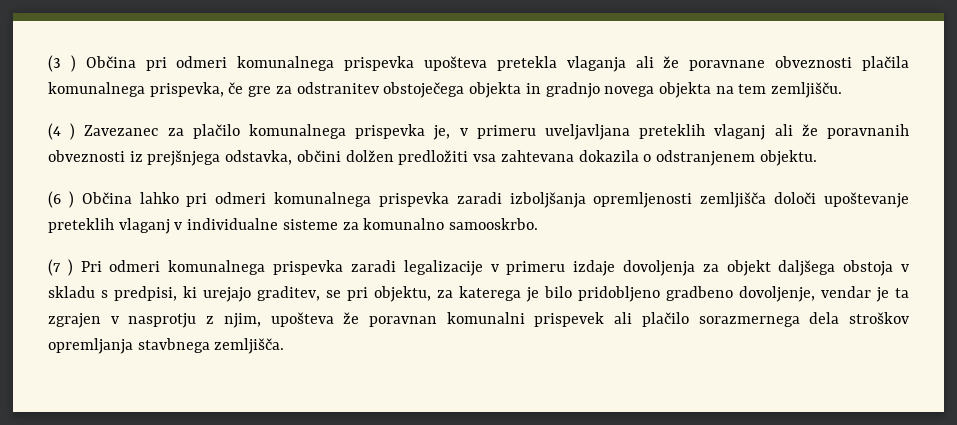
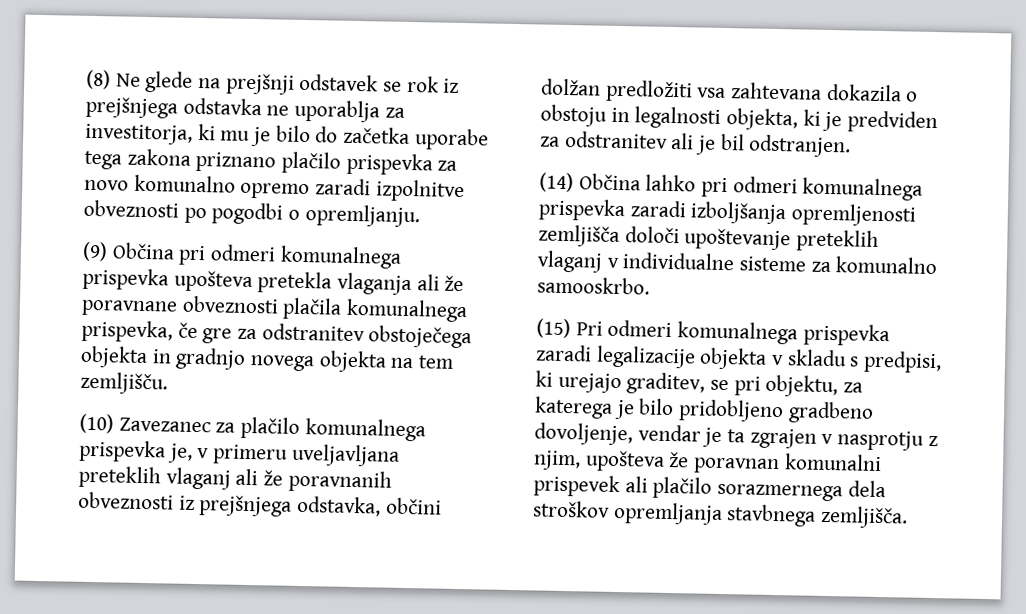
[48,55,76,72] (3 ) -> [86,69,460,95] [85,96,405,123] [85,123,489,151] [84,148,458,176] [84,174,465,203] [83,199,420,228] [82,241,108,262] (8) Ne glede na prejšnji odstavek se rok iz prejšnjega odstavka ne uporablja za investitorja, ki mu je bilo do začetka uporabe tega zakona priznano plačilo prispevka za novo komunalno opremo zaradi izpolnitve obveznosti po pogodbi o opremljanju. // (9)
[48,123,76,140] (4 ) -> [79,413,114,434] (10)
[345,150,394,162] dolžen -> [541,78,601,96] dolžan
[655,150,817,166] [48,191,74,208] odstranjenem objektu. // (6 ) -> [540,104,939,134] [540,130,852,158] [539,172,574,193] obstoju in legalnosti objekta, ki je predviden za odstranitev ali je bil odstranjen. // (14)
[48,259,73,276] (7 ) -> [536,318,571,339] (15)
[490,260,894,276] v primeru izdaje dovoljenja za objekt daljšega obstoja -> [699,347,768,370] objekta

